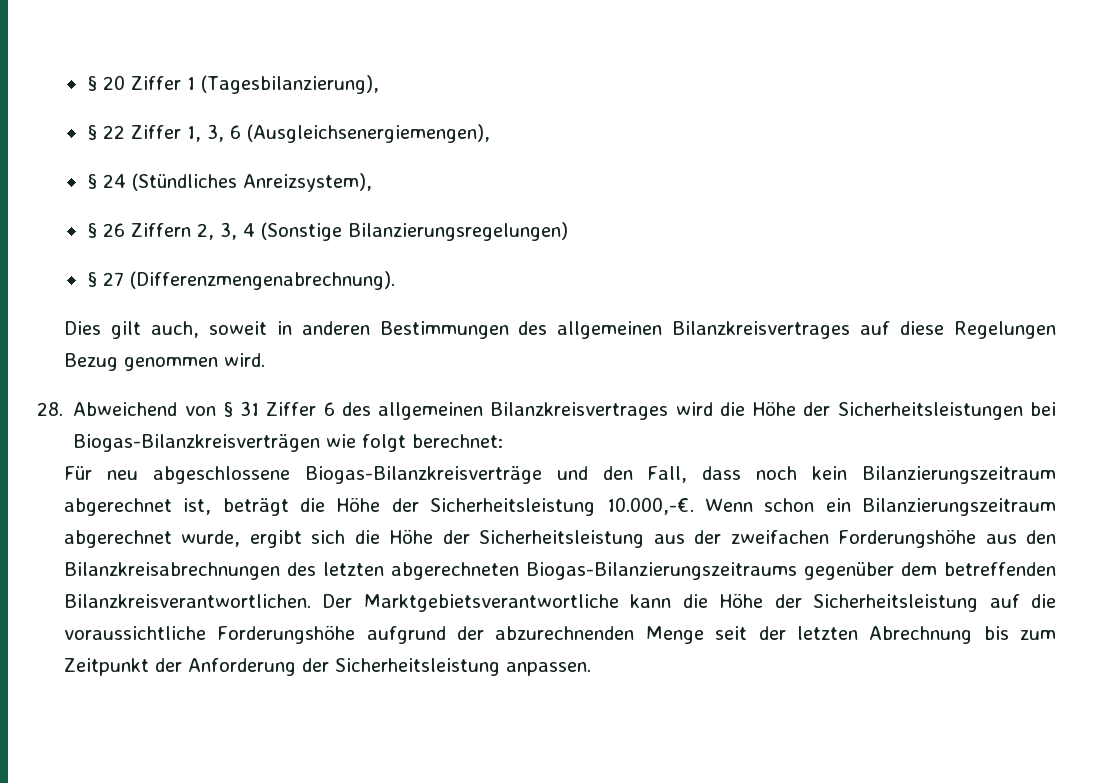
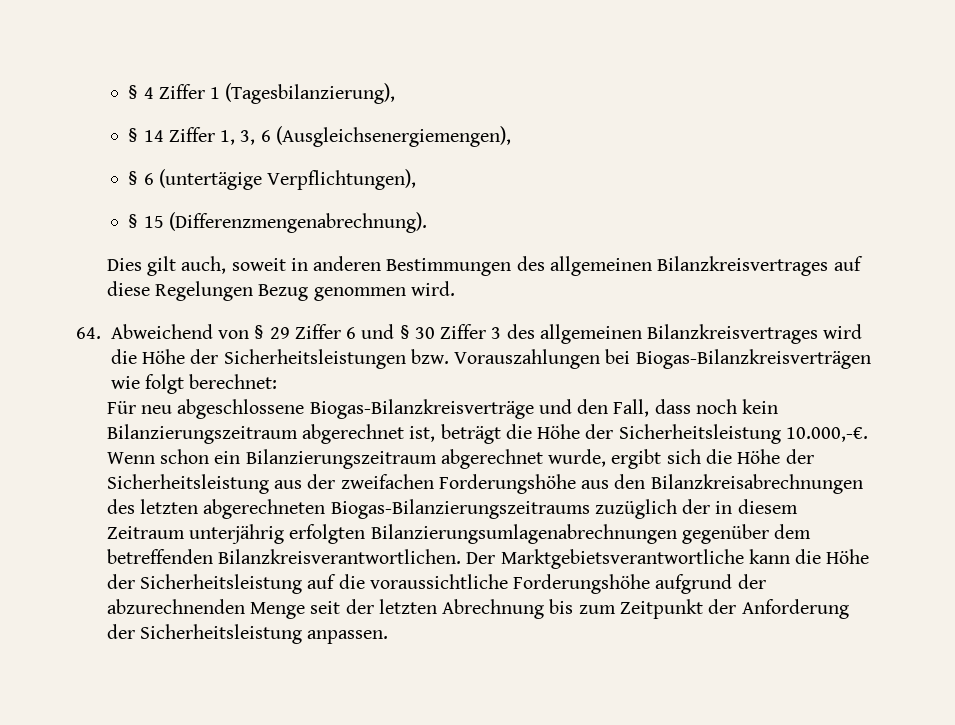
[86,75,125,91] § 20 -> [128,85,154,99] § 4
[102,125,125,139] 22 -> [143,130,164,142] 14
[102,173,372,192] [86,222,568,241] [86,272,124,287] 24 (Stündliches Anreizsystem), // § 26 Ziffern 2, 3, 4 (Sonstige Bilanzierungsregelungen) // § 27 -> [143,169,417,190] [128,214,164,228] 6 (untertägige Verpflichtungen), // § 15
[37,402,63,416] 28. -> [76,327,101,339] 64.
[240,401,260,416] 31 -> [269,327,290,339] 29
(335, 409) none -> [361,324,502,339] und § 30 Ziffer 3
(1023, 411) none -> [410,349,601,369] bzw. Vorauszahlungen
(798, 571) none -> [594,499,798,519] [106,524,677,544] zuzüglich der in diesem Zeitraum unterjährig erfolgten Bilanzierungsumlagenabrechnungen

